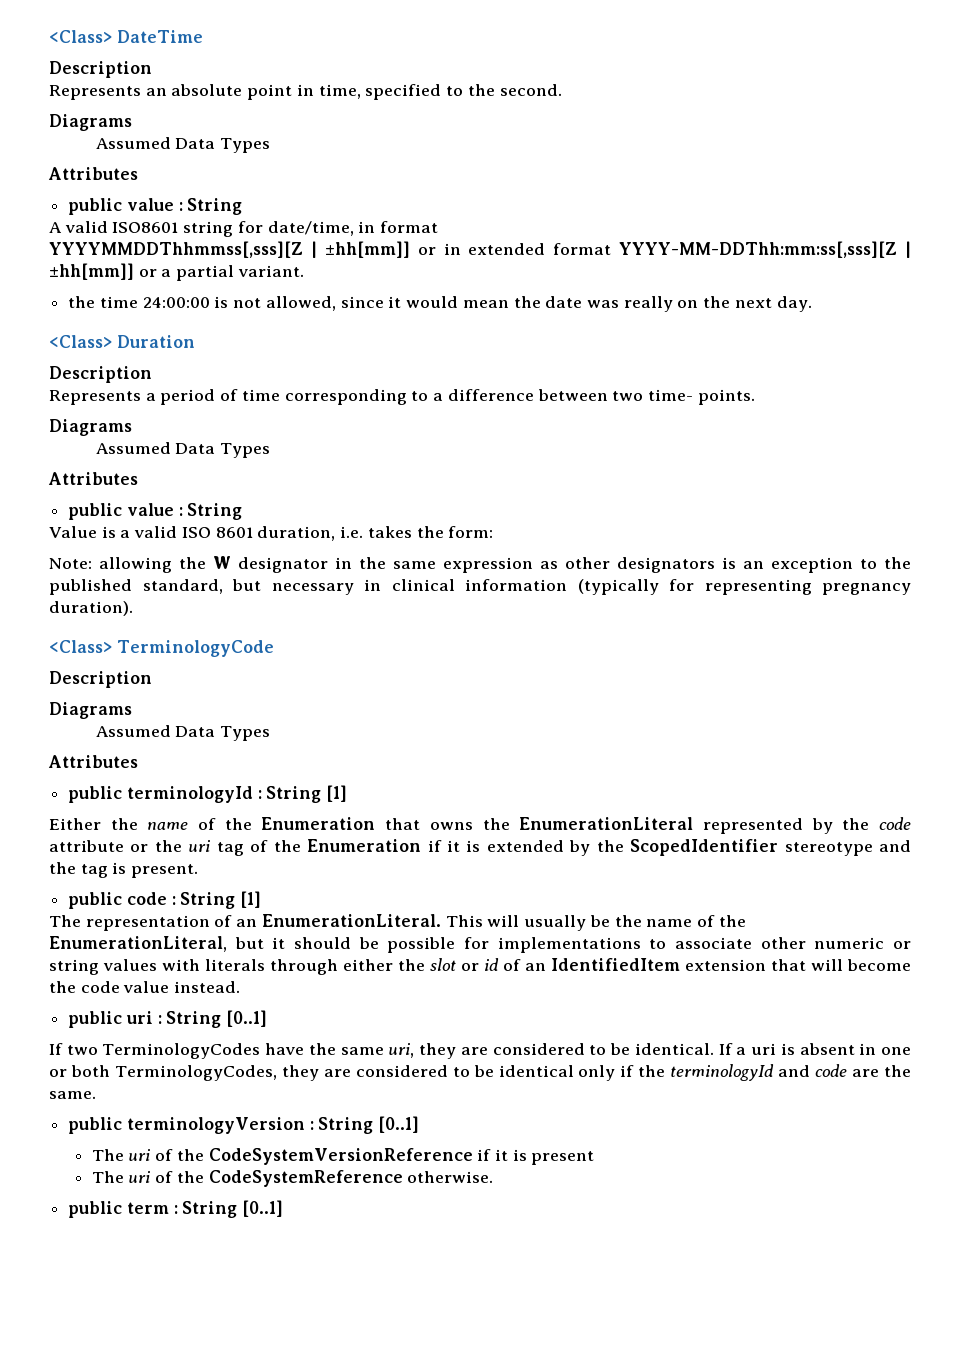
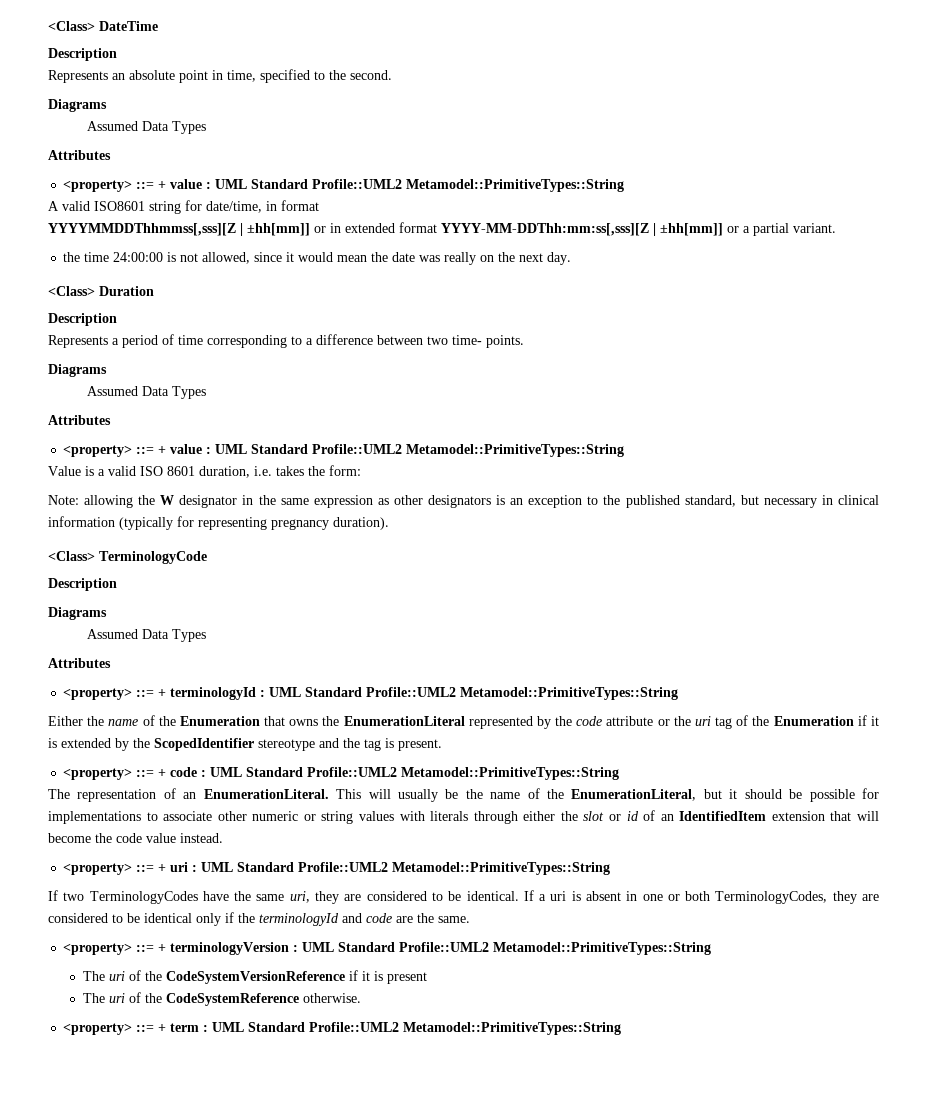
[68,198,243,215] public value : String -> [63,179,625,192] <property> ::= + value : UML Standard Profile::UML2 Metamodel::PrimitiveTypes::String
[68,503,243,520] public value : String -> [63,444,625,457] <property> ::= + value : UML Standard Profile::UML2 Metamodel::PrimitiveTypes::String
[68,785,348,803] public terminologyId : String [1] -> [63,687,679,700] <property> ::= + terminologyId : UML Standard Profile::UML2 Metamodel::PrimitiveTypes::String
[68,891,262,909] public code : String [1] -> [63,767,620,780] <property> ::= + code : UML Standard Profile::UML2 Metamodel::PrimitiveTypes::String
[68,1010,268,1028] public uri : String [0..1] -> [63,862,611,875] <property> ::= + uri : UML Standard Profile::UML2 Metamodel::PrimitiveTypes::String
[68,1116,420,1134] public terminologyVersion : String [0..1] -> [63,942,712,955] <property> ::= + terminologyVersion : UML Standard Profile::UML2 Metamodel::PrimitiveTypes::String
[68,1200,284,1218] public term : String [0..1] -> [63,1022,622,1035] <property> ::= + term : UML Standard Profile::UML2 Metamodel::PrimitiveTypes::String

